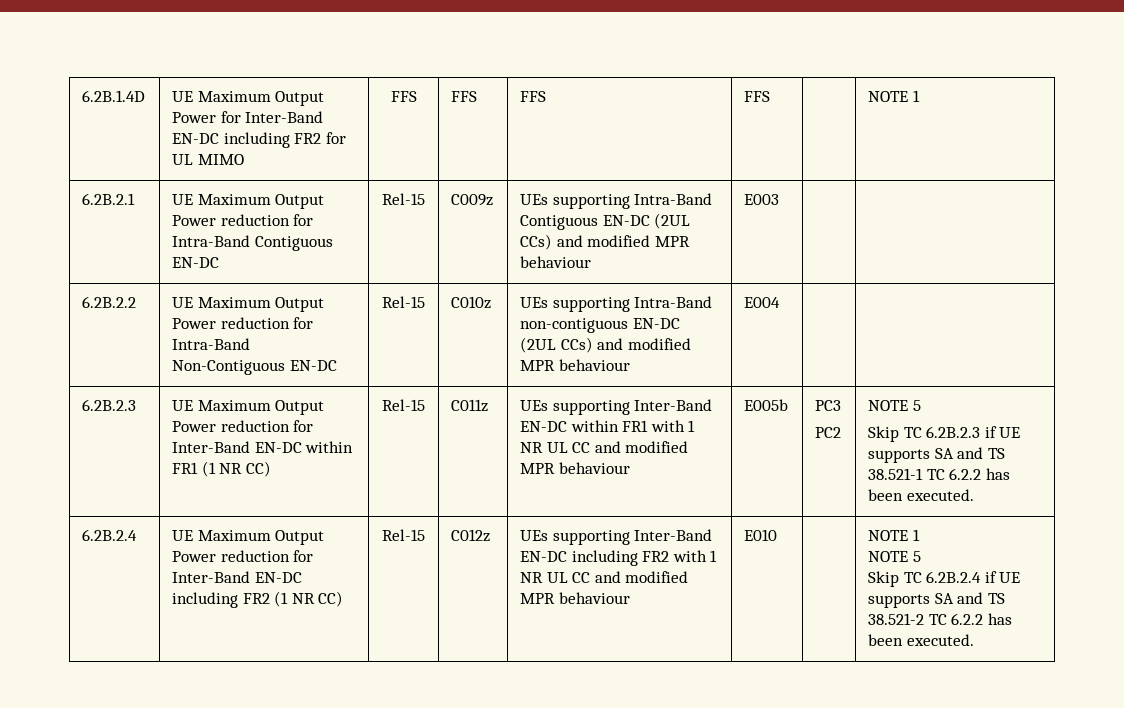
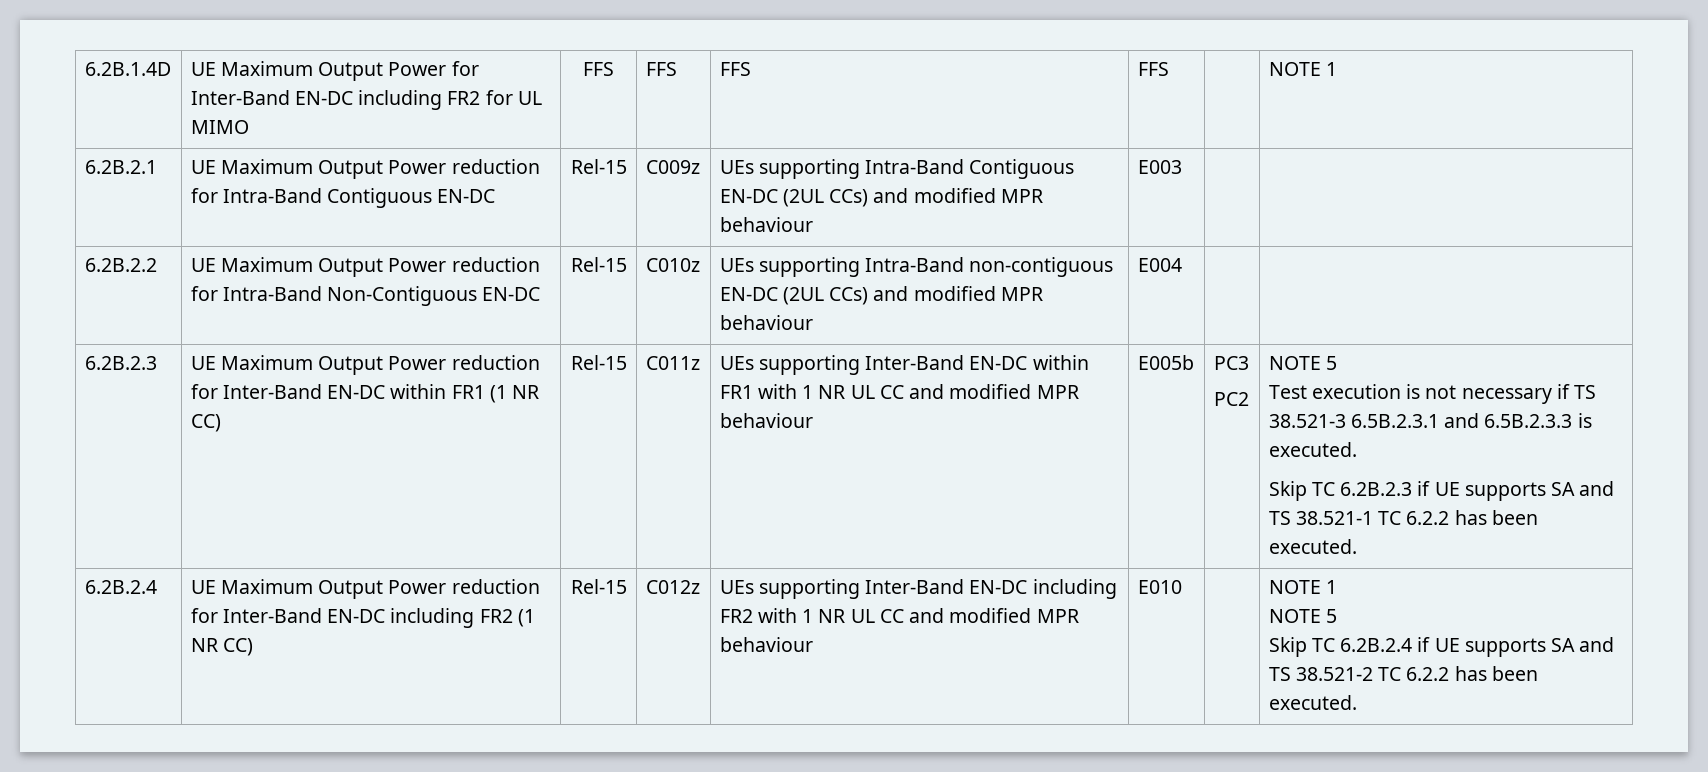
(921, 405) none -> [1268,384,1597,404] [1268,413,1592,428] [1268,442,1357,457] // Test execution is not necessary if TS 38.521-3 6.5B.2.3.1 and 6.5B.2.3.3 is executed.

